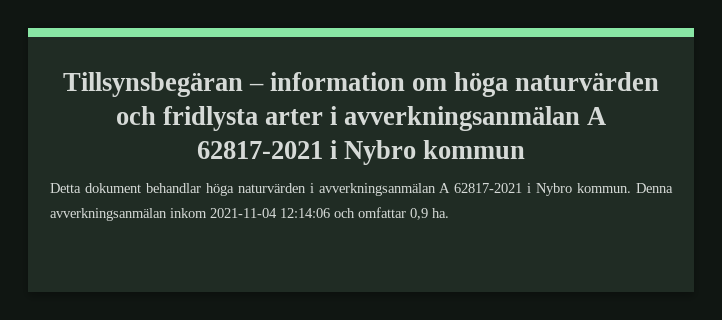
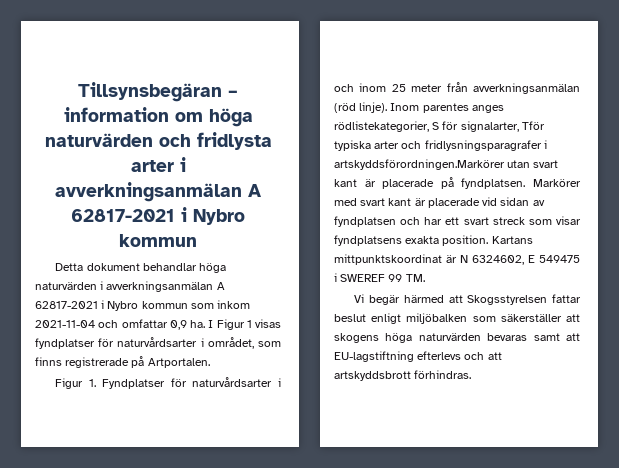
[577,183,673,193] [50,208,167,221] kommun. Denna avverkningsanmälan -> [141,301,214,309] kommun som
[280,208,330,218] 12:14:06 -> (95, 324) none
(449, 213) none -> [208,319,281,330] [35,337,281,349] [35,356,210,368] [55,377,282,389] [334,82,580,94] [334,102,504,113] [334,121,545,132] [334,140,547,151] [334,159,559,170] [334,177,581,189] [334,197,545,208] [334,216,581,227] [334,235,533,246] [334,254,580,265] [334,273,425,282] [354,294,581,305] [334,313,580,324] [334,333,580,343] [334,351,502,362] [334,370,472,381] I Figur 1 visas fyndplatser för naturvårdsarter i området, som finns registrerade på Artportalen. // Figur 1. Fyndplatser för naturvårdsarter i och inom 25 meter från avverkningsanmälan (röd linje). Inom parentes anges rödlistekategorier, S för signalarter, Tför typiska arter och fridlysningsparagrafer i artskyddsförordningen.Markörer utan svart kant är placerade på fyndplatsen. Markörer med svart kant är placerade vid sidan av fyndplatsen och har ett svart streck som visar fyndplatsens exakta position. Kartans mittpunktskoordinat är N 6324602, E 549475 i SWEREF 99 TM. // Vi begär härmed att Skogsstyrelsen fattar beslut enligt miljöbalken som säkerställer att skogens höga naturvärden bevaras samt att EU-lagstiftning efterlevs och att artskyddsbrott förhindras.

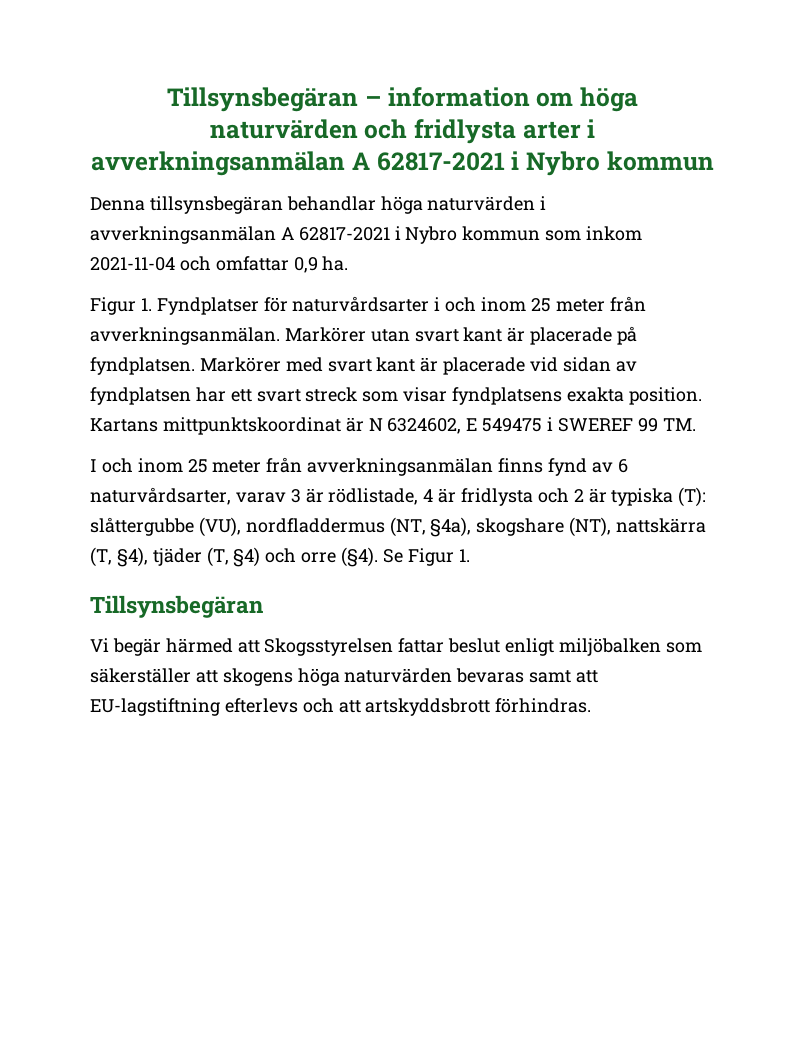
[55,263,140,271] Detta dokument -> [90,196,283,214] Denna tillsynsbegäran
[208,319,281,330] [35,337,281,349] [35,356,210,368] I Figur 1 visas fyndplatser för naturvårdsarter i området, som finns registrerade på Artportalen. -> (349, 263) none
[473,83,580,94] [334,102,504,113] [334,121,545,132] [334,140,547,151] [334,159,505,170] avverkningsanmälan (röd linje). Inom parentes anges rödlistekategorier, S för signalarter, Tför typiska arter och fridlysningsparagrafer i artskyddsförordningen.Markörer -> [90,327,366,345] avverkningsanmälan. Markörer
[400,217,421,225] och -> (191, 396) none
(425, 278) none -> [90,457,628,476] [90,487,707,507] [90,517,707,537] [90,547,470,567] [90,595,263,618] // I och inom 25 meter från avverkningsanmälan finns fynd av 6 naturvårdsarter, varav 3 är rödlistade, 4 är fridlysta och 2 är typiska (T): slåttergubbe (VU), nordfladdermus (NT, §4a), skogshare (NT), nattskärra (T, §4), tjäder (T, §4) och orre (§4). Se Figur 1. // Tillsynsbegäran

